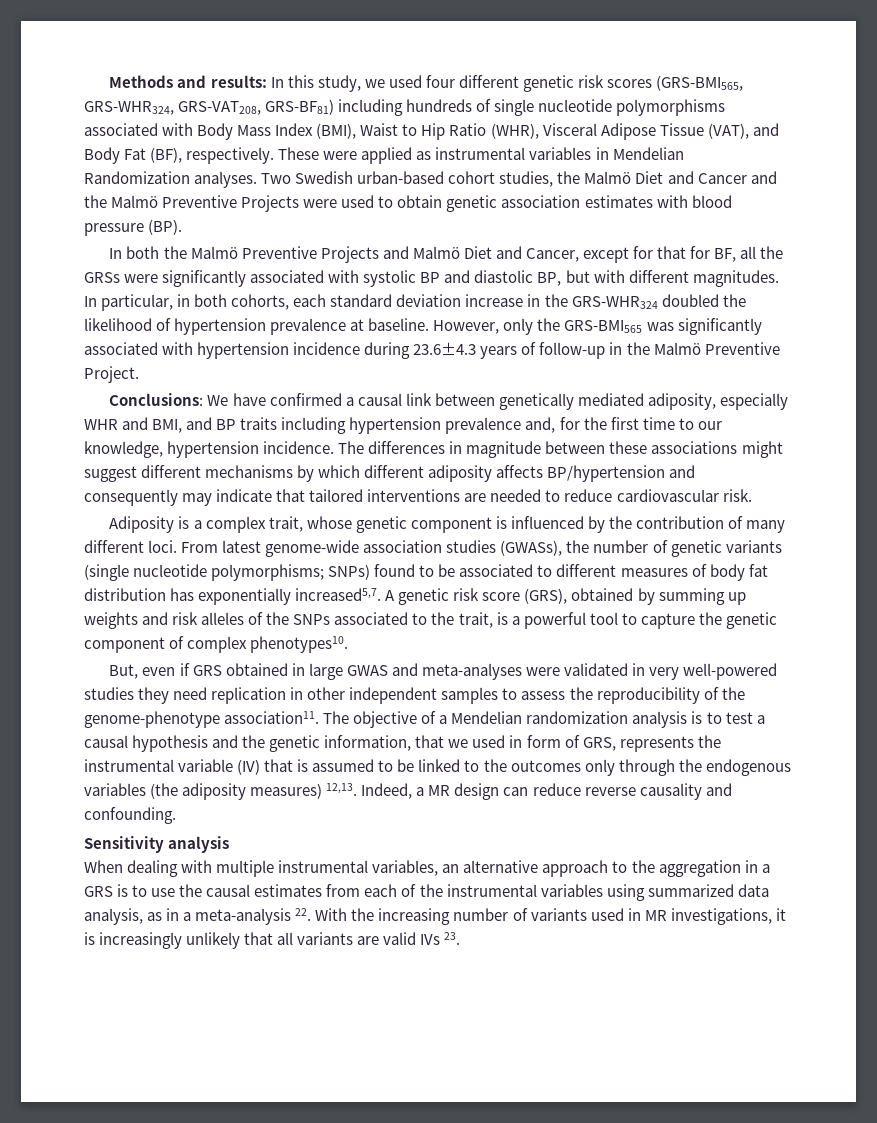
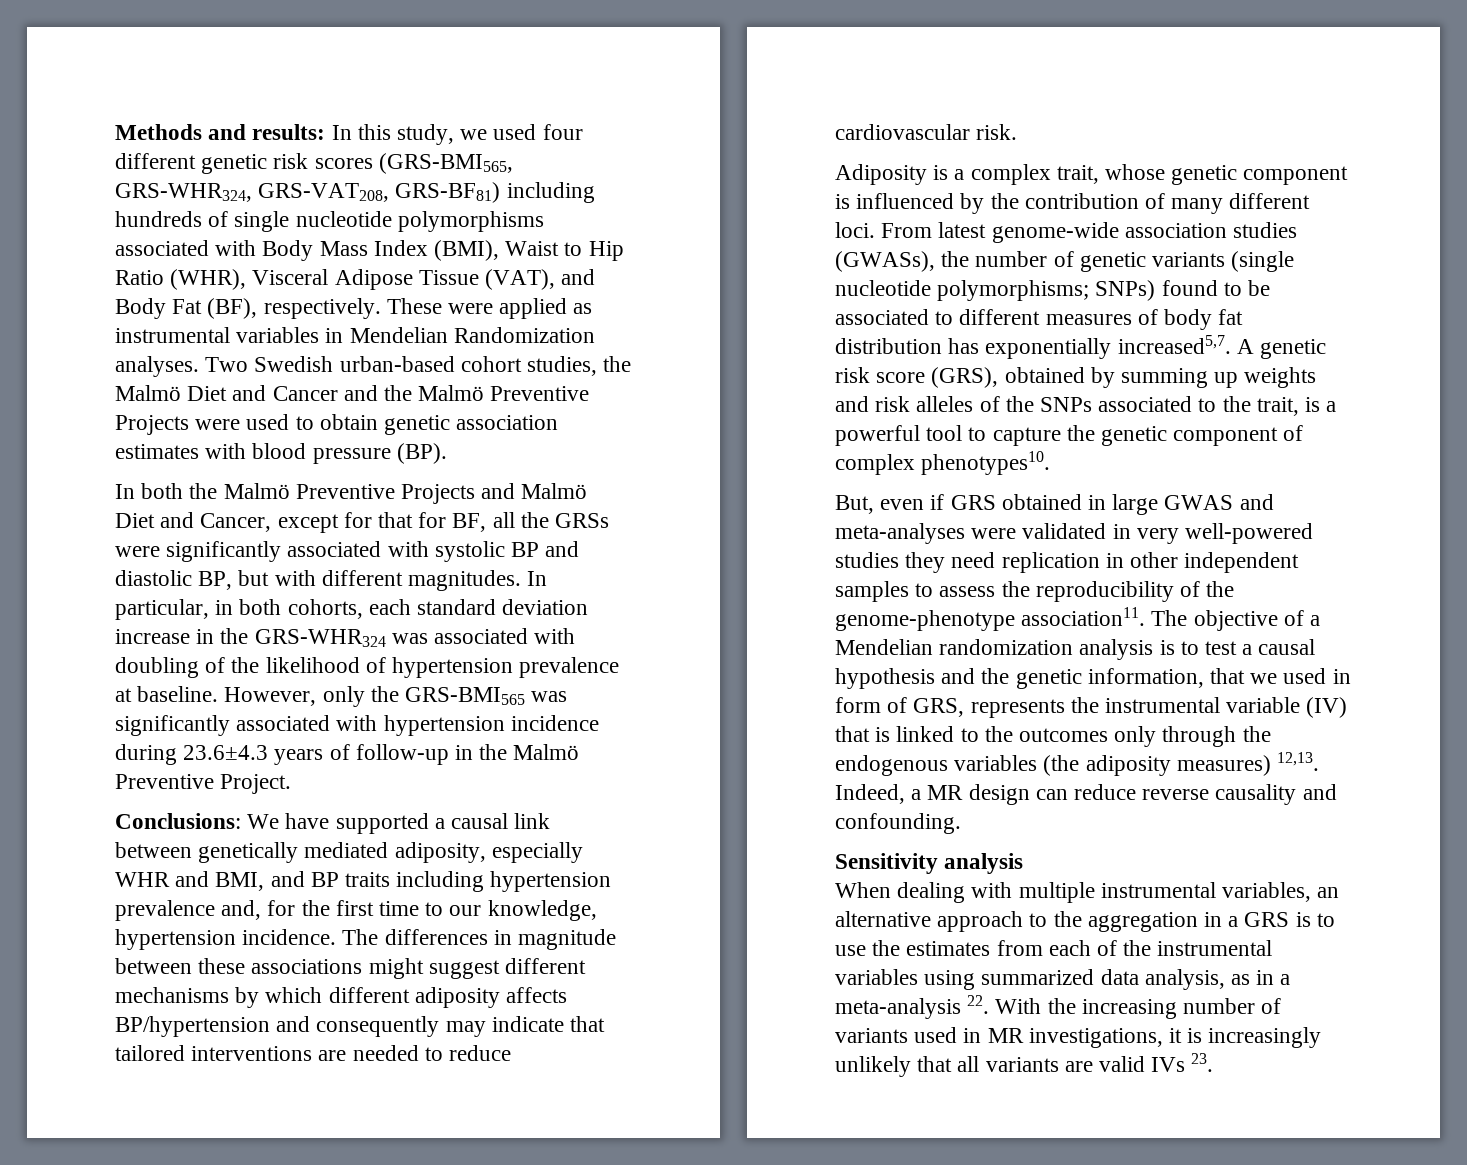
[661,294,719,307] doubled -> [391,628,576,644] [115,657,226,678] was associated with doubling of
[269,393,342,406] confirmed -> [335,813,429,834] supported
[312,759,415,772] assumed to be -> (891, 734) none
[206,884,251,897] causal -> (901, 948) none

